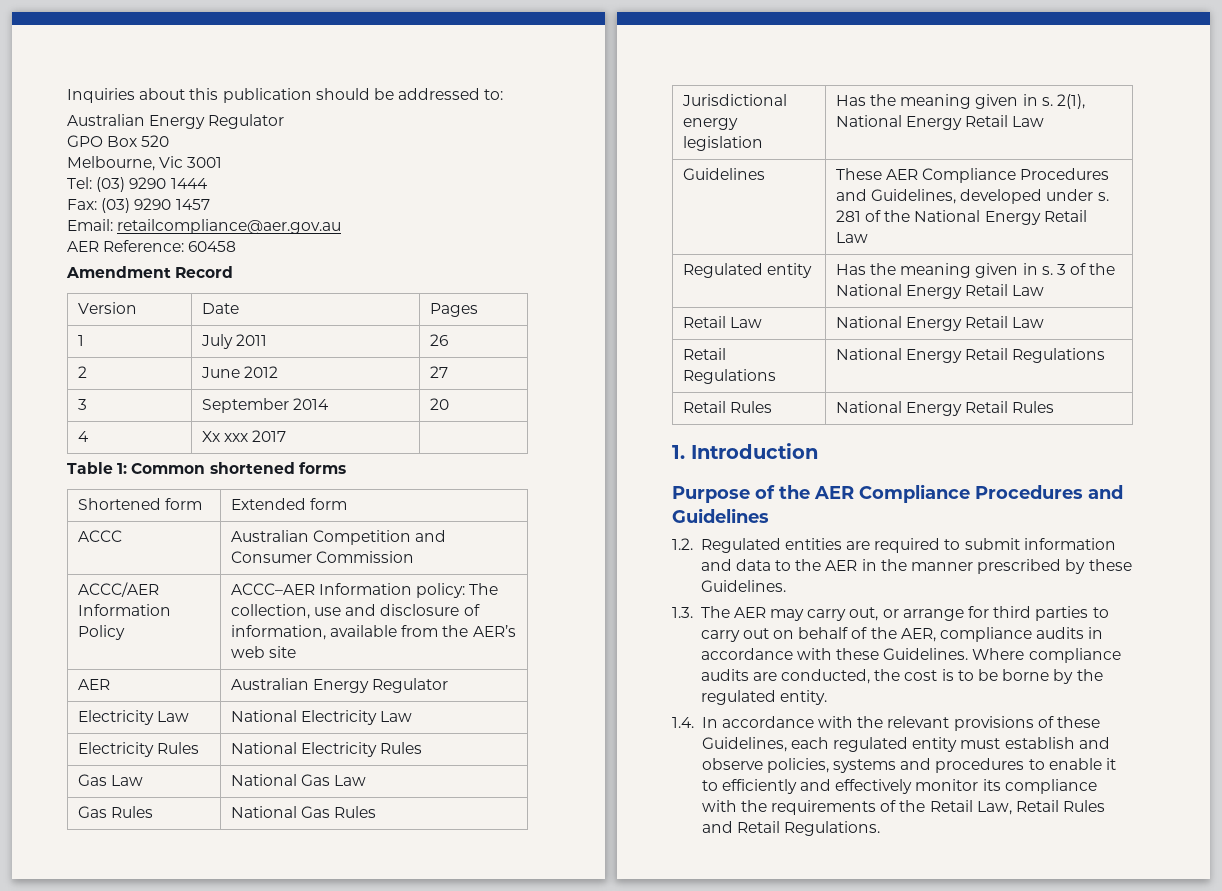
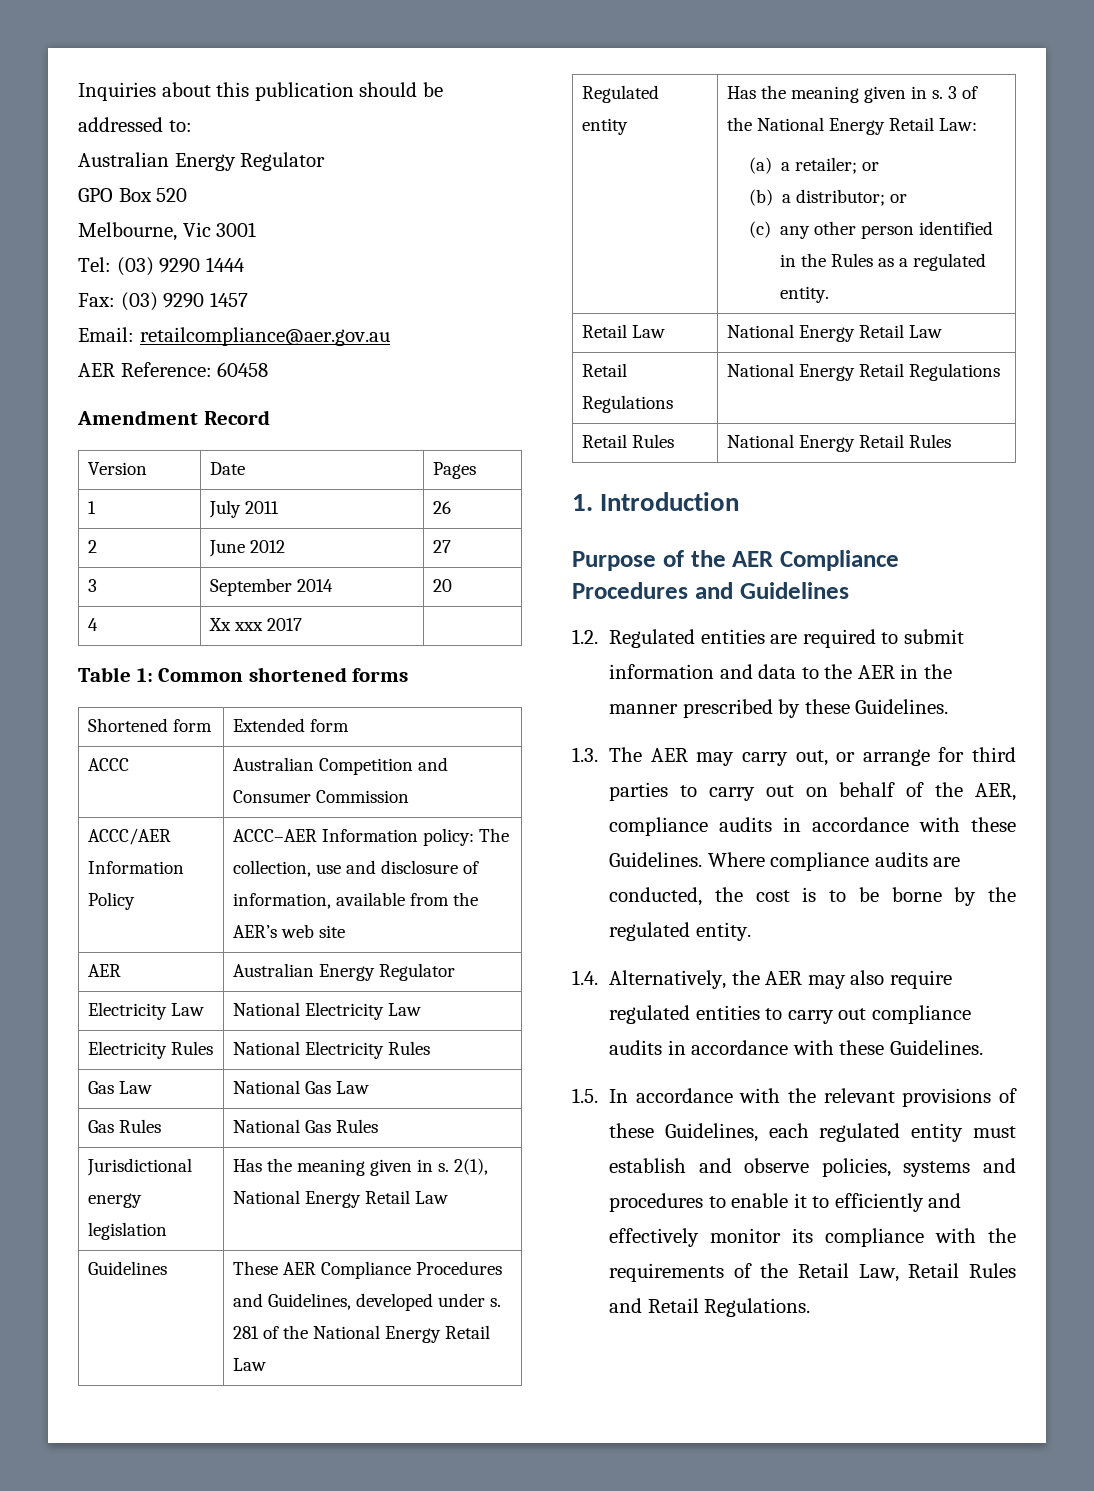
[1012,285,1045,296] Law -> [938,118,977,131] [748,157,880,174] [748,189,908,206] [748,221,994,239] [780,253,987,271] [780,286,830,303] Law: // (a) a retailer; or // (b) a distributor; or // (c) any other person identified in the Rules as a regulated entity.
(694, 722) none -> [609,970,952,989] [609,1005,971,1024] [609,1040,983,1055] [572,1088,598,1103] Alternatively, the AER may also require regulated entities to carry out compliance audits in accordance with these Guidelines. // 1.5.

